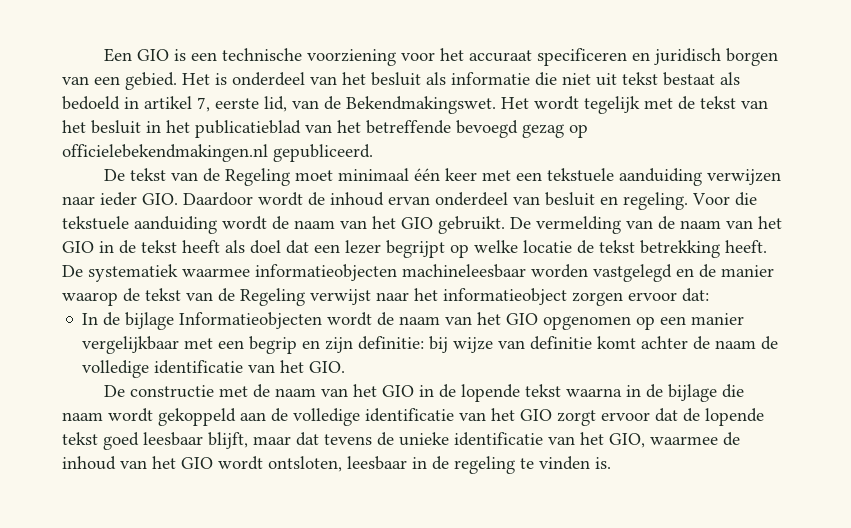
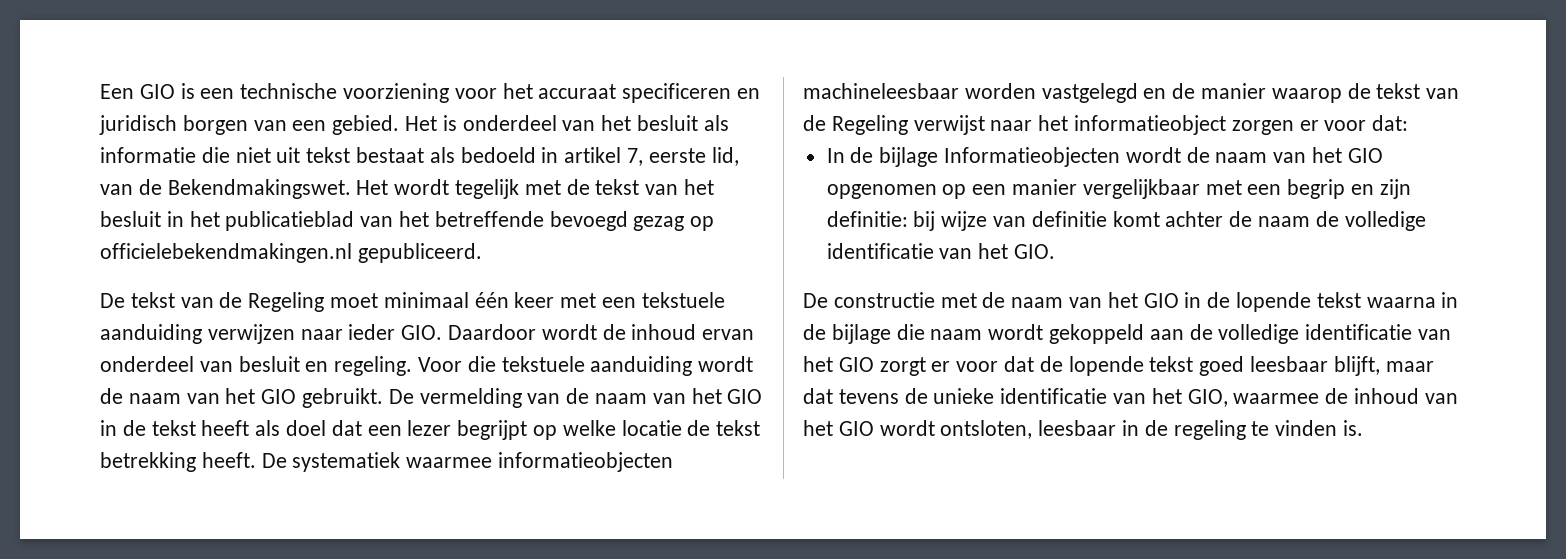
[628,292,677,301] ervoor -> [1299,120,1367,131] er voor
[601,412,650,421] ervoor -> [931,361,999,372] er voor

